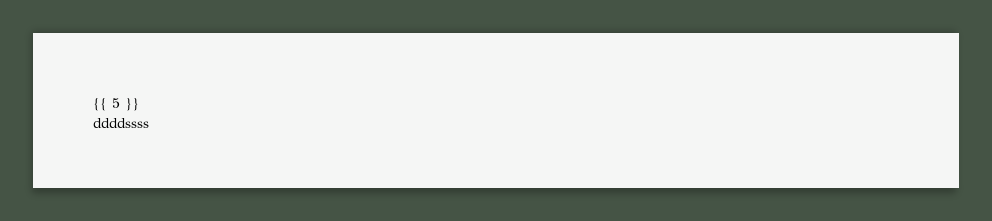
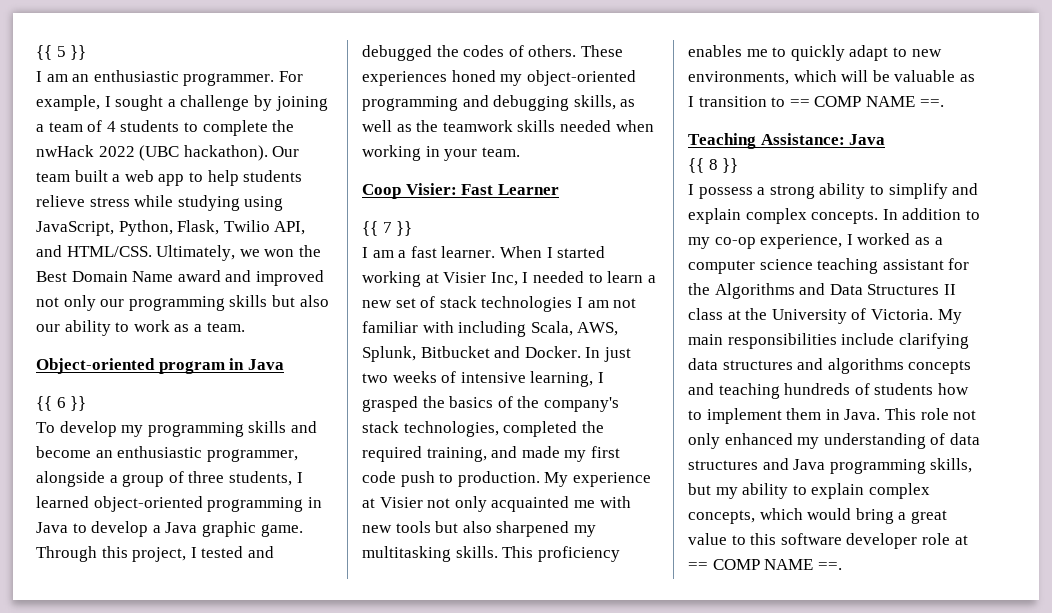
[93,118,149,128] ddddssss -> [36,70,303,86] [36,95,328,111] [36,120,295,136] [36,145,300,161] [36,170,303,186] [36,195,284,211] [36,220,306,236] [36,245,321,261] [36,270,324,286] [36,295,329,311] [36,320,245,336] [36,358,284,374] [36,396,87,411] [36,421,317,437] [36,446,298,462] [36,471,303,487] [36,496,322,512] [36,521,303,537] [36,546,274,562] [362,45,623,61] [362,70,636,86] [362,95,636,111] [362,120,654,132] [362,145,520,161] [362,183,559,199] [362,221,413,236] [362,246,606,258] [362,271,656,287] [362,296,637,312] [362,321,619,337] [362,346,631,362] [362,371,604,387] [362,396,619,412] [362,421,604,437] [362,446,620,462] [362,471,651,487] [362,496,631,512] [362,521,596,537] [362,546,620,562] [688,45,942,61] [688,70,975,85] [688,96,944,107] [688,133,886,149] [688,158,739,173] [688,183,979,199] [688,208,980,224] [688,233,943,249] [688,258,970,274] [688,283,956,299] [688,308,962,324] [688,333,969,349] [688,358,972,374] [688,383,969,399] [688,408,977,424] [688,433,980,449] [688,458,973,474] [688,483,930,499] [688,508,947,524] [688,533,968,549] [688,559,842,570] I am an enthusiastic programmer. For example, I sought a challenge by joining a team of 4 students to complete the nwHack 2022 (UBC hackathon). Our team built a web app to help students relieve stress while studying using JavaScript, Python, Flask, Twilio API, and HTML/CSS. Ultimately, we won the Best Domain Name award and improved not only our programming skills but also our ability to work as a team. // Object-oriented program in Java // {{ 6 }} // To develop my programming skills and become an enthusiastic programmer, alongside a group of three students, I learned object-oriented programming in Java to develop a Java graphic game. Through this project, I tested and debugged the codes of others. These experiences honed my object-oriented programming and debugging skills, as well as the teamwork skills needed when working in your team. // Coop Visier: Fast Learner // {{ 7 }} // I am a fast learner. When I started working at Visier Inc, I needed to learn a new set of stack technologies I am not familiar with including Scala, AWS, Splunk, Bitbucket and Docker. In just two weeks of intensive learning, I grasped the basics of the company's stack technologies, completed the required training, and made my first code push to production. My experience at Visier not only acquainted me with new tools but also sharpened my multitasking skills. This proficiency enables me to quickly adapt to new environments, which will be valuable as I transition to == COMP NAME ==. // Teaching Assistance: Java // {{ 8 }} // I possess a strong ability to simplify and explain complex concepts. In addition to my co-op experience, I worked as a computer science teaching assistant for the Algorithms and Data Structures II class at the University of Victoria. My main responsibilities include clarifying data structures and algorithms concepts and teaching hundreds of students how to implement them in Java. This role not only enhanced my understanding of data structures and Java programming skills, but my ability to explain complex concepts, which would bring a great value to this software developer role at == COMP NAME ==.

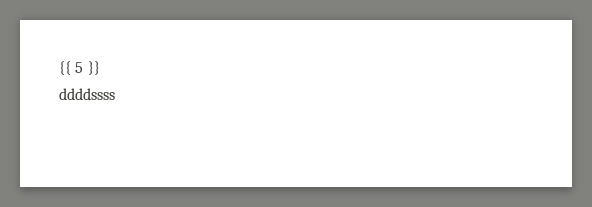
[36,70,303,86] [36,95,328,111] [36,120,295,136] [36,145,300,161] [36,170,303,186] [36,195,284,211] [36,220,306,236] [36,245,321,261] [36,270,324,286] [36,295,329,311] [36,320,245,336] [36,358,284,374] [36,396,87,411] [36,421,317,437] [36,446,298,462] [36,471,303,487] [36,496,322,512] [36,521,303,537] [36,546,274,562] [362,45,623,61] [362,70,636,86] [362,95,636,111] [362,120,654,132] [362,145,520,161] [362,183,559,199] [362,221,413,236] [362,246,606,258] [362,271,656,287] [362,296,637,312] [362,321,619,337] [362,346,631,362] [362,371,604,387] [362,396,619,412] [362,421,604,437] [362,446,620,462] [362,471,651,487] [362,496,631,512] [362,521,596,537] [362,546,620,562] [688,45,942,61] [688,70,975,85] [688,96,944,107] [688,133,886,149] [688,158,739,173] [688,183,979,199] [688,208,980,224] [688,233,943,249] [688,258,970,274] [688,283,956,299] [688,308,962,324] [688,333,969,349] [688,358,972,374] [688,383,969,399] [688,408,977,424] [688,433,980,449] [688,458,973,474] [688,483,930,499] [688,508,947,524] [688,533,968,549] [688,559,842,570] I am an enthusiastic programmer. For example, I sought a challenge by joining a team of 4 students to complete the nwHack 2022 (UBC hackathon). Our team built a web app to help students relieve stress while studying using JavaScript, Python, Flask, Twilio API, and HTML/CSS. Ultimately, we won the Best Domain Name award and improved not only our programming skills but also our ability to work as a team. // Object-oriented program in Java // {{ 6 }} // To develop my programming skills and become an enthusiastic programmer, alongside a group of three students, I learned object-oriented programming in Java to develop a Java graphic game. Through this project, I tested and debugged the codes of others. These experiences honed my object-oriented programming and debugging skills, as well as the teamwork skills needed when working in your team. // Coop Visier: Fast Learner // {{ 7 }} // I am a fast learner. When I started working at Visier Inc, I needed to learn a new set of stack technologies I am not familiar with including Scala, AWS, Splunk, Bitbucket and Docker. In just two weeks of intensive learning, I grasped the basics of the company's stack technologies, completed the required training, and made my first code push to production. My experience at Visier not only acquainted me with new tools but also sharpened my multitasking skills. This proficiency enables me to quickly adapt to new environments, which will be valuable as I transition to == COMP NAME ==. // Teaching Assistance: Java // {{ 8 }} // I possess a strong ability to simplify and explain complex concepts. In addition to my co-op experience, I worked as a computer science teaching assistant for the Algorithms and Data Structures II class at the University of Victoria. My main responsibilities include clarifying data structures and algorithms concepts and teaching hundreds of students how to implement them in Java. This role not only enhanced my understanding of data structures and Java programming skills, but my ability to explain complex concepts, which would bring a great value to this software developer role at == COMP NAME ==. -> [59,88,115,100] ddddssss

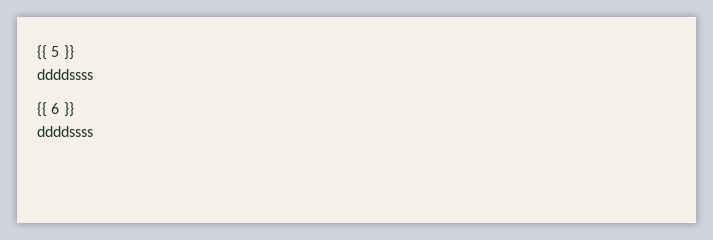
(115, 94) none -> [37,102,74,117] [37,126,93,137] // {{ 6 }} // ddddssss

